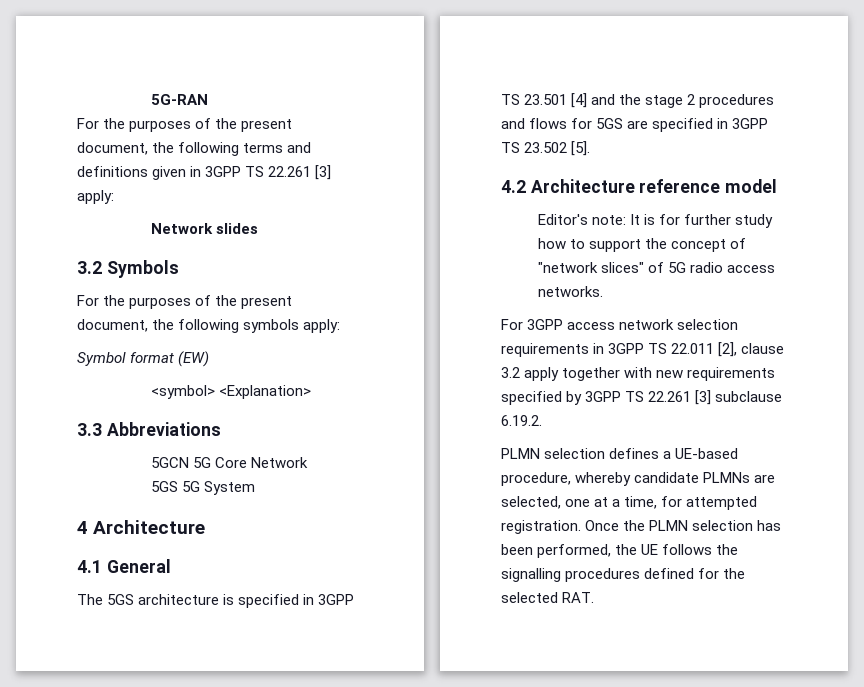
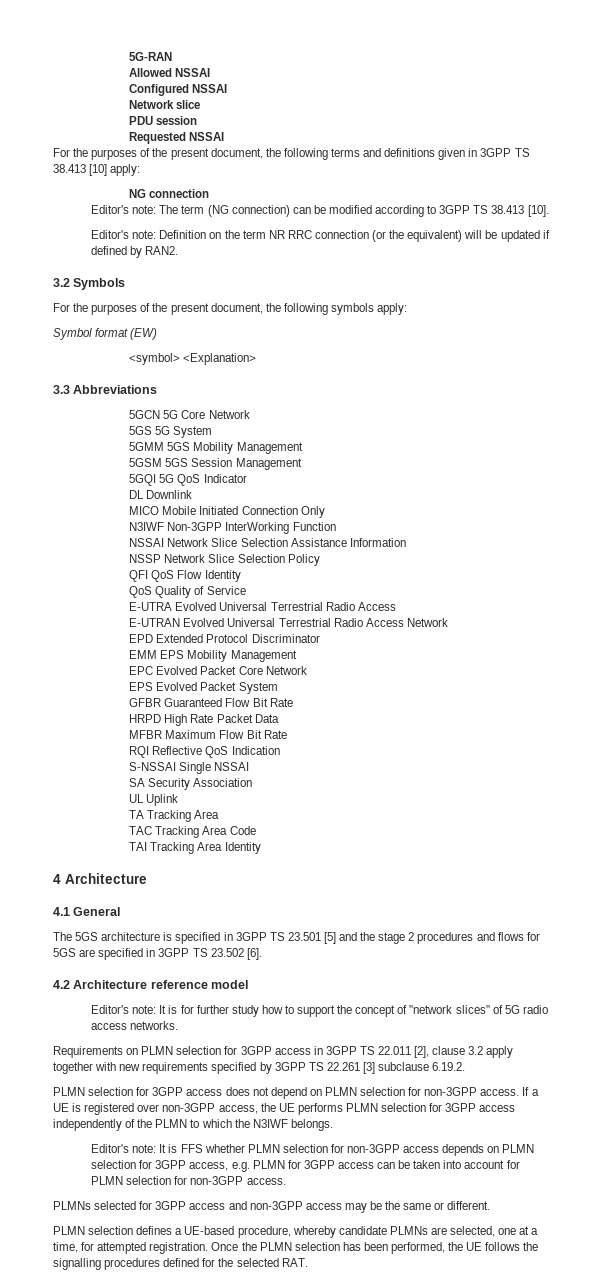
(208, 99) none -> [129,68,211,77] [129,84,228,96] [129,100,201,109] [129,116,198,125] [129,132,225,144] // Allowed NSSAI // Configured NSSAI // Network slice // PDU session // Requested NSSAI
[268,165,332,180] [77,190,114,204] [150,223,258,234] 22.261 [3] apply: // Network slides -> [53,164,141,176] [129,189,210,198] [91,205,549,217] [91,230,550,242] [91,246,179,258] 38.413 [10] apply: // NG connection // Editor's note: The term (NG connection) can be modified according to 3GPP TS 38.413 [10]. // Editor's note: Definition on the term NR RRC connection (or the equivalent) will be updated if defined by RAN2.
(255, 488) none -> [129,442,303,454] [129,458,302,470] [129,474,247,486] [129,490,193,499] [129,506,325,518] [129,522,336,534] [129,538,406,547] [129,554,320,566] [129,570,241,582] [129,586,246,598] [129,602,396,611] [129,618,448,627] [129,634,320,643] [129,650,297,662] [129,666,307,675] [129,682,278,694] [129,698,293,707] [129,714,279,726] [129,730,287,739] [129,746,280,758] [129,762,250,774] [129,778,253,790] [129,794,179,806] [129,810,220,822] [129,826,256,838] [129,842,261,854] // 5GMM 5GS Mobility Management // 5GSM 5GS Session Management // 5GQI 5G QoS Indicator // DL Downlink // MICO Mobile Initiated Connection Only // N3IWF Non-3GPP InterWorking Function // NSSAI Network Slice Selection Assistance Information // NSSP Network Slice Selection Policy // QFI QoS Flow Identity // QoS Quality of Service // E-UTRA Evolved Universal Terrestrial Radio Access // E-UTRAN Evolved Universal Terrestrial Radio Access Network // EPD Extended Protocol Discriminator // EMM EPS Mobility Management // EPC Evolved Packet Core Network // EPS Evolved Packet System // GFBR Guaranteed Flow Bit Rate // HRPD High Rate Packet Data // MFBR Maximum Flow Bit Rate // RQI Reflective QoS Indication // S-NSSAI Single NSSAI // SA Security Association // UL Uplink // TA Tracking Area // TAC Tracking Area Code // TAI Tracking Area Identity
[571,93,588,108] [4] -> [323,932,336,944] [5]
[571,141,591,156] [5]. -> [246,948,262,960] [6].
[501,319,739,330] [501,343,589,357] For 3GPP access network selection requirements -> [53,1046,311,1058] Requirements on PLMN selection for 3GPP access
(542, 420) none -> [53,1087,539,1099] [53,1103,516,1115] [53,1119,333,1131] [91,1144,535,1156] [91,1160,520,1172] [91,1176,286,1185] [53,1201,491,1213] // PLMN selection for 3GPP access does not depend on PLMN selection for non-3GPP access. If a UE is registered over non-3GPP access, the UE performs PLMN selection for 3GPP access independently of the PLMN to which the N3IWF belongs. // Editor's note: It is FFS whether PLMN selection for non-3GPP access depends on PLMN selection for 3GPP access, e.g. PLMN for 3GPP access can be taken into account for PLMN selection for non-3GPP access. // PLMNs selected for 3GPP access and non-3GPP access may be the same or different.

